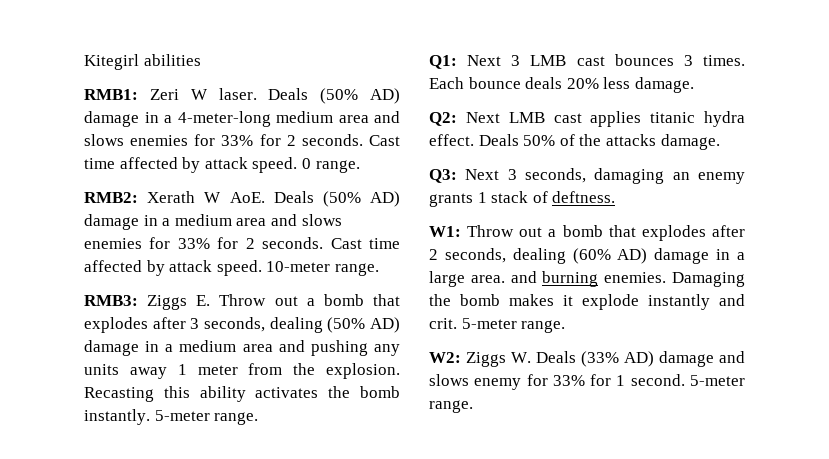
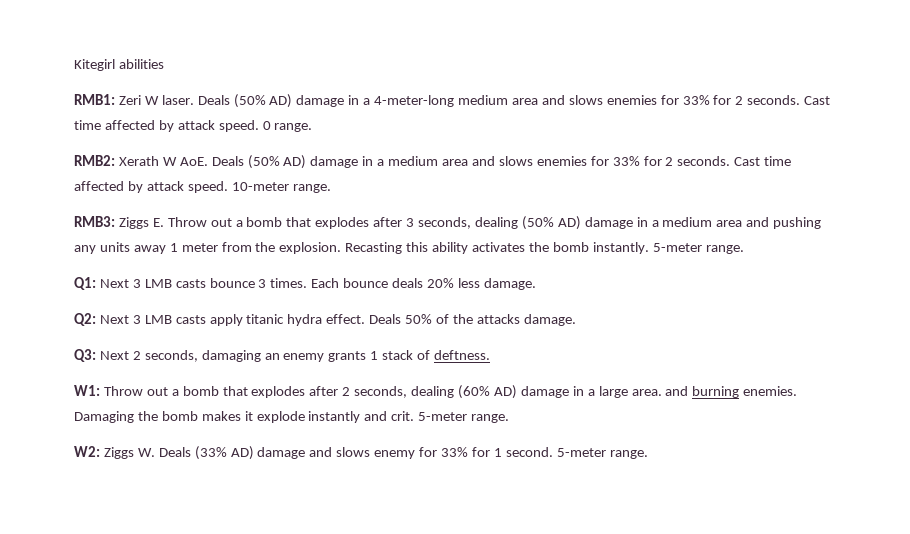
[576,54,674,66] cast bounces -> [175,278,255,288] casts bounce
[508,111,642,127] LMB cast applies -> [132,314,243,326] 3 LMB casts apply
[507,169,517,180] 3 -> [132,351,141,360] 2

